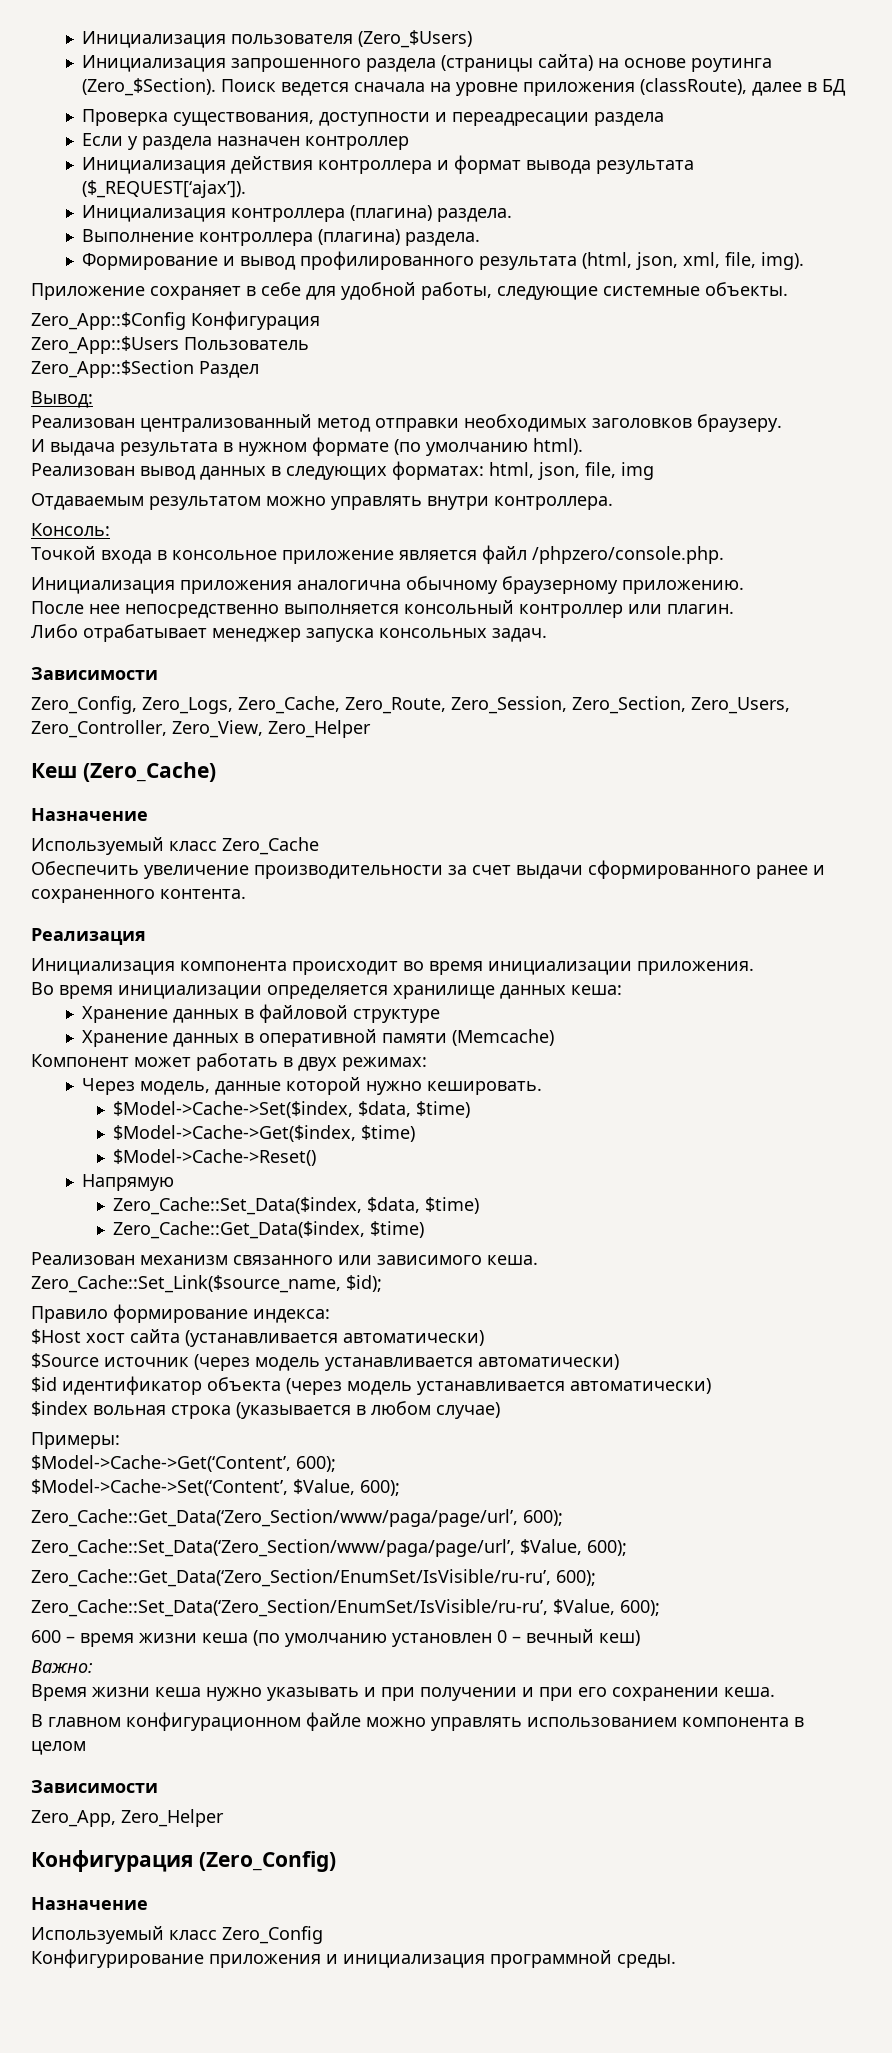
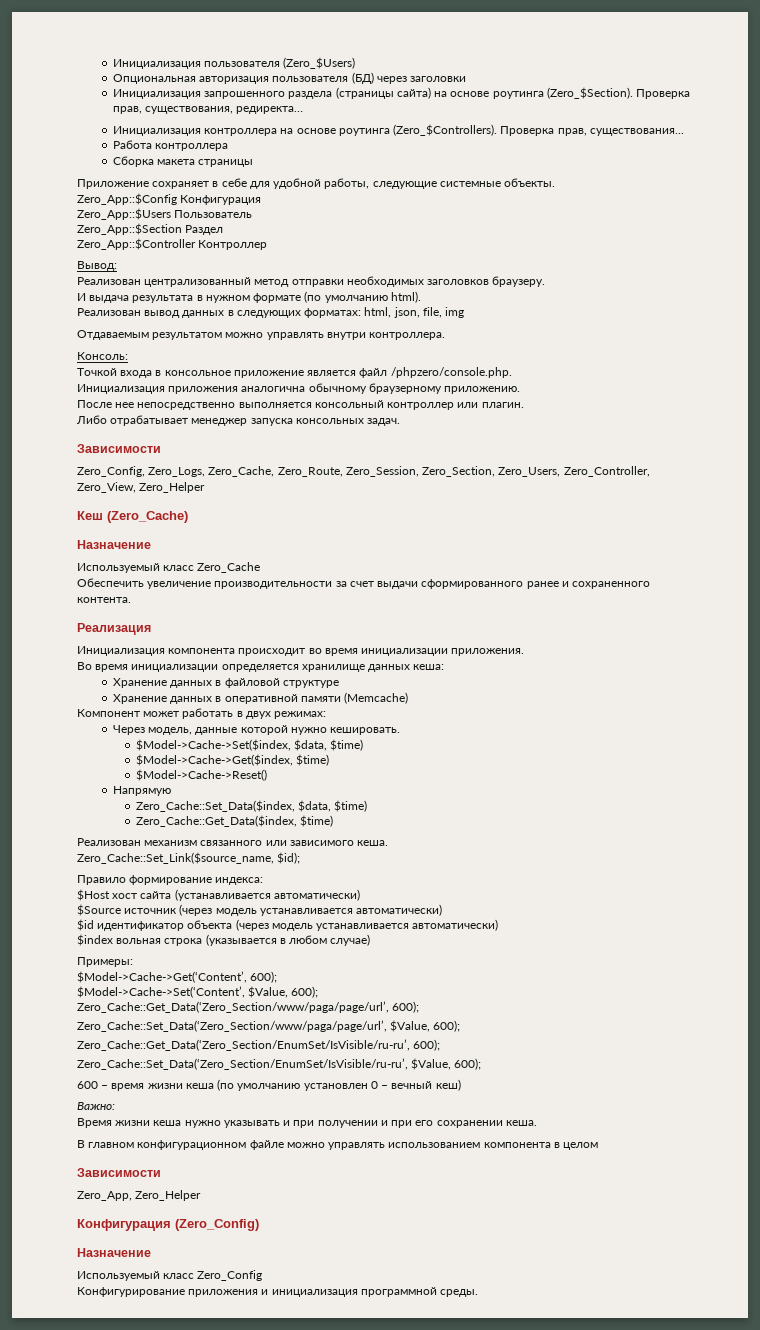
(472, 39) none -> [112,72,467,84] // Опциональная авторизация пользователя (БД) через заголовки
[220,78,846,96] [81,109,664,126] [81,133,409,150] [81,155,694,174] [81,180,246,198] [81,205,512,222] [81,229,480,246] [81,251,804,270] Поиск ведется сначала на уровне приложения (classRoute), далее в БД // Проверка существования, доступности и переадресации раздела // Если у раздела назначен контроллер // Инициализация действия контроллера и формат вывода результата ($_REQUEST[‘ajax’]). // Инициализация контроллера (плагина) раздела. // Выполнение контроллера (плагина) раздела. // Формирование и вывод профилированного результата (html, json, xml, file, img). -> [636,89,691,99] [112,106,304,114] [112,124,684,136] [112,140,229,151] [112,156,254,167] Проверка прав, существования, редиректа… // Инициализация контроллера на основе роутинга (Zero_$Controllers). Проверка прав, существования... // Работа контроллера // Сборка макета страницы
(259, 369) none -> [77,238,268,250] // Zero_App::$Controller Контроллер

